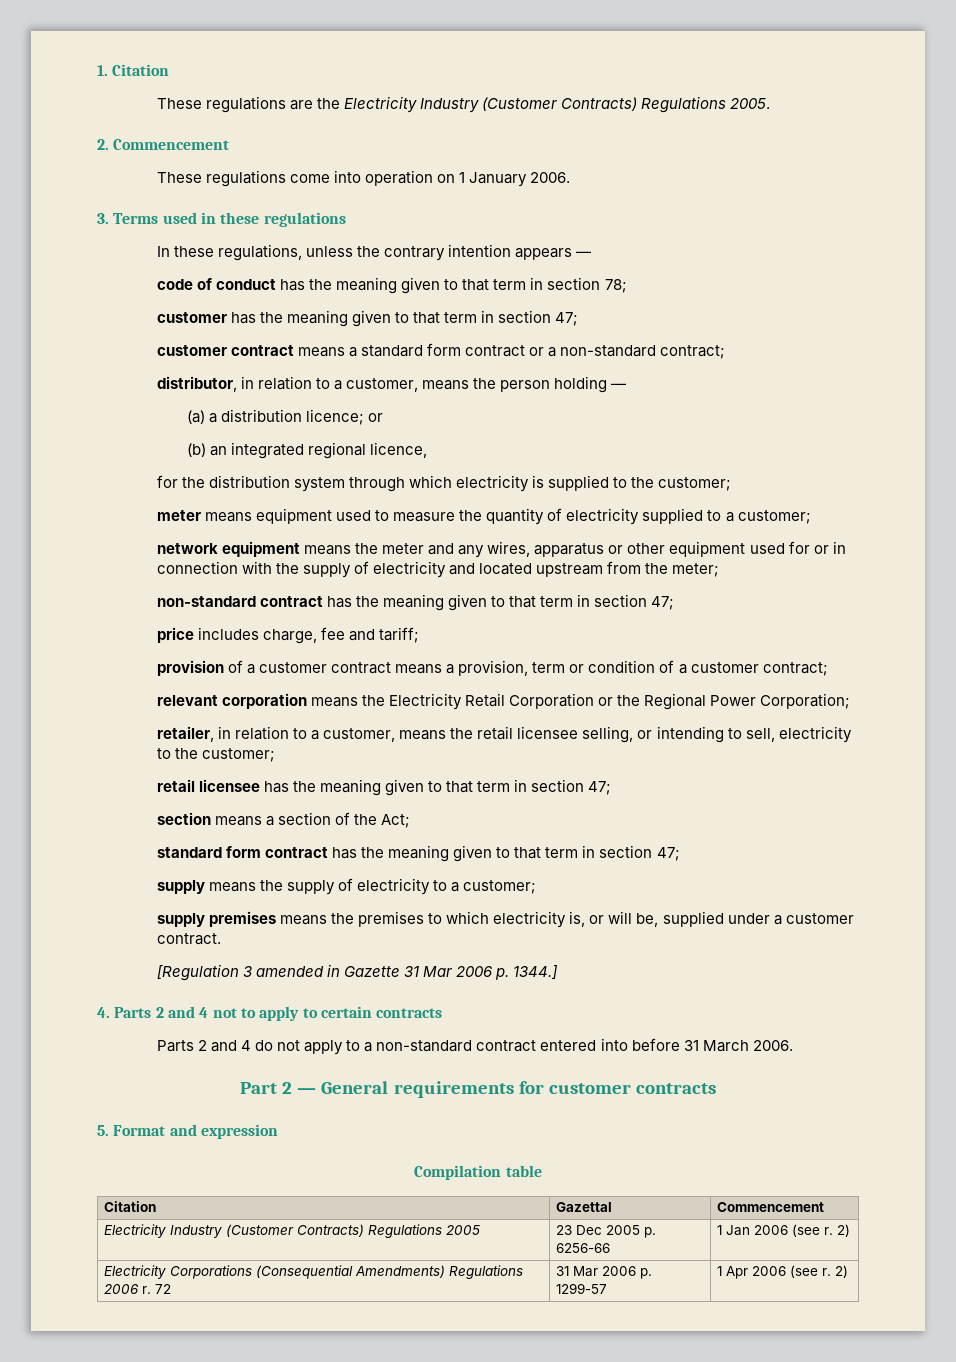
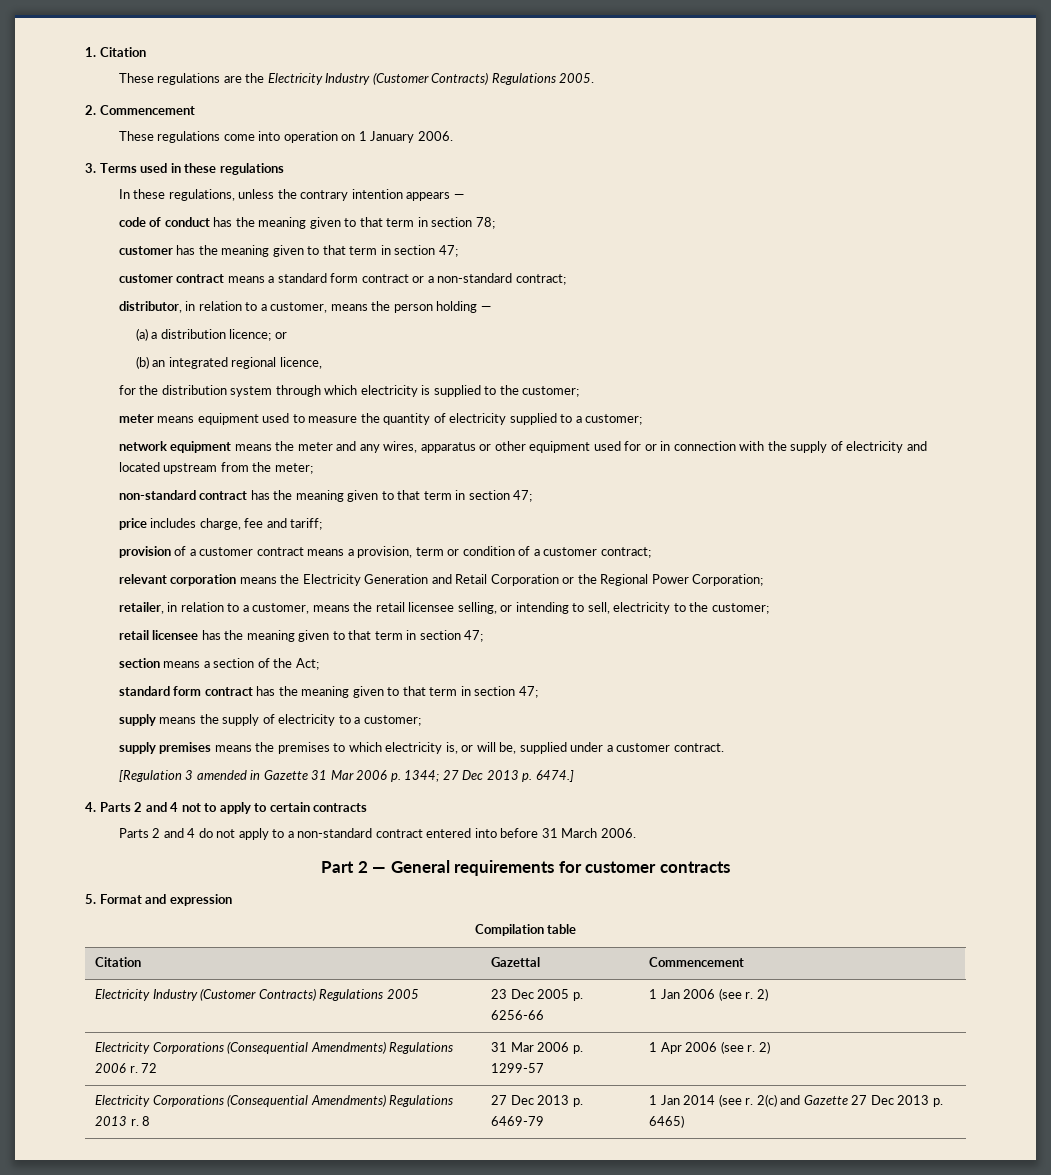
(463, 701) none -> [364,574,452,584] Generation and
[513,965,559,979] 1344.] -> [404,770,574,782] 1344; 27 Dec 2013 p. 6474.]
(849, 1271) none -> [95,1094,454,1107] [95,1116,151,1126] [491,1095,583,1107] [491,1116,545,1126] [649,1094,943,1107] [649,1115,685,1128] // Electricity Corporations (Consequential Amendments) Regulations 2013 r. 8 | 27 Dec 2013 p. 6469-79 | 1 Jan 2014 (see r. 2(c) and Gazette 27 Dec 2013 p. 6465)

